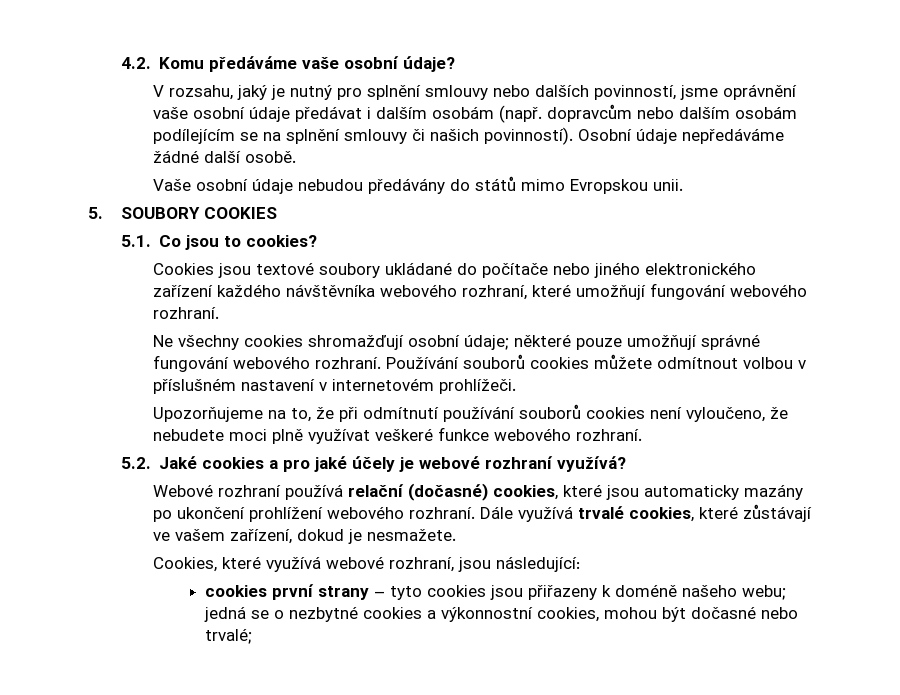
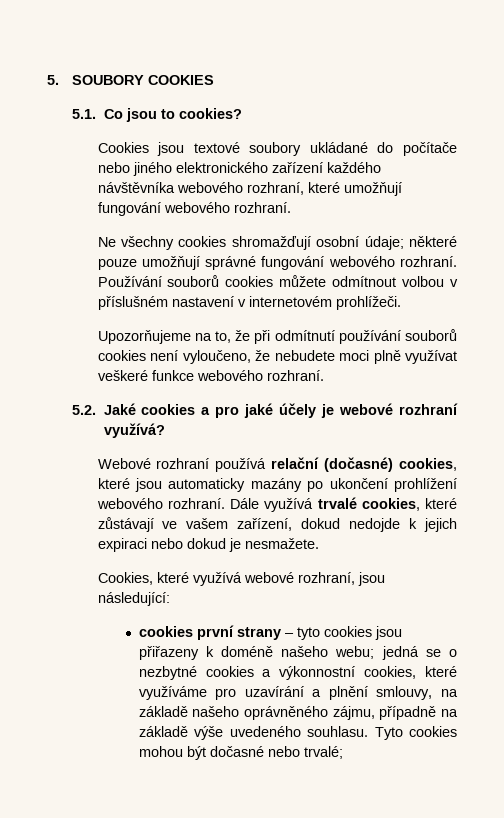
[120,56,456,72] [153,84,798,100] [153,104,798,123] [153,127,785,145] [153,150,297,163] [153,176,684,194] 4.2. Komu předáváme vaše osobní údaje? // V rozsahu, jaký je nutný pro splnění smlouvy nebo dalších povinností, jsme oprávnění vaše osobní údaje předávat i dalším osobám (např. dopravcům nebo dalším osobám podílejícím se na splnění smlouvy či našich povinností). Osobní údaje nepředáváme žádné další osobě. // Vaše osobní údaje nebudou předávány do států mimo Evropskou unii. // -> (47, 80) none
(345, 535) none -> [349,518,458,532] [97,538,226,552] nedojde k jejich expiraci nebo dokud
(599, 614) none -> [425,666,457,677] [138,686,459,700] [138,706,459,720] [138,726,458,740] které využíváme pro uzavírání a plnění smlouvy, na základě našeho oprávněného zájmu, případně na základě výše uvedeného souhlasu. Tyto cookies

